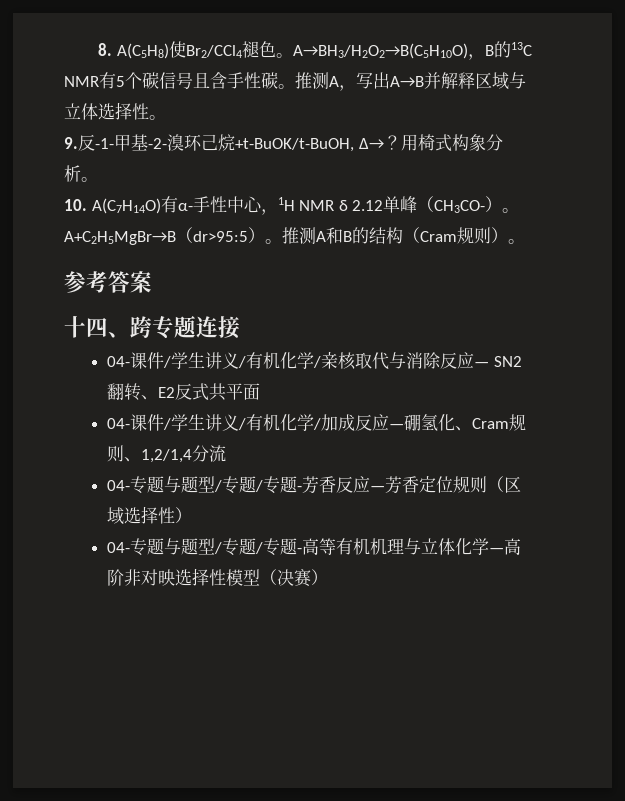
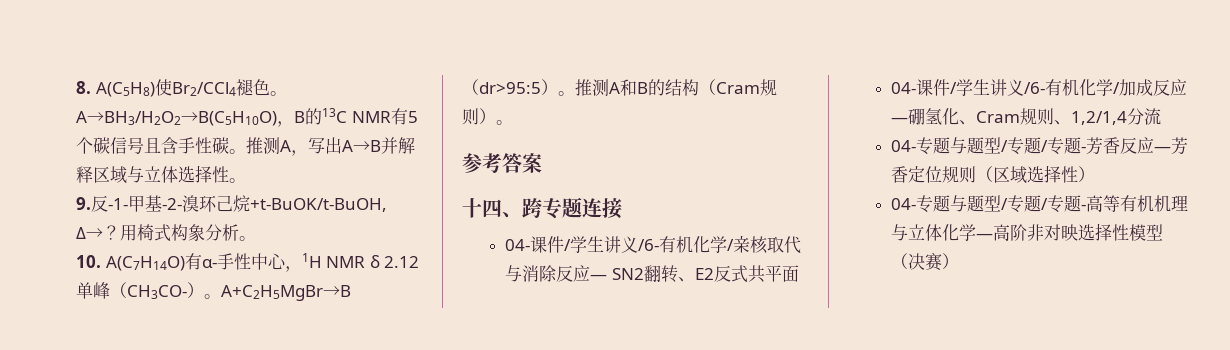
[238,356,247,368] / -> [638,239,660,251] /6-
[238,418,247,430] / -> [1024,82,1046,94] /6-

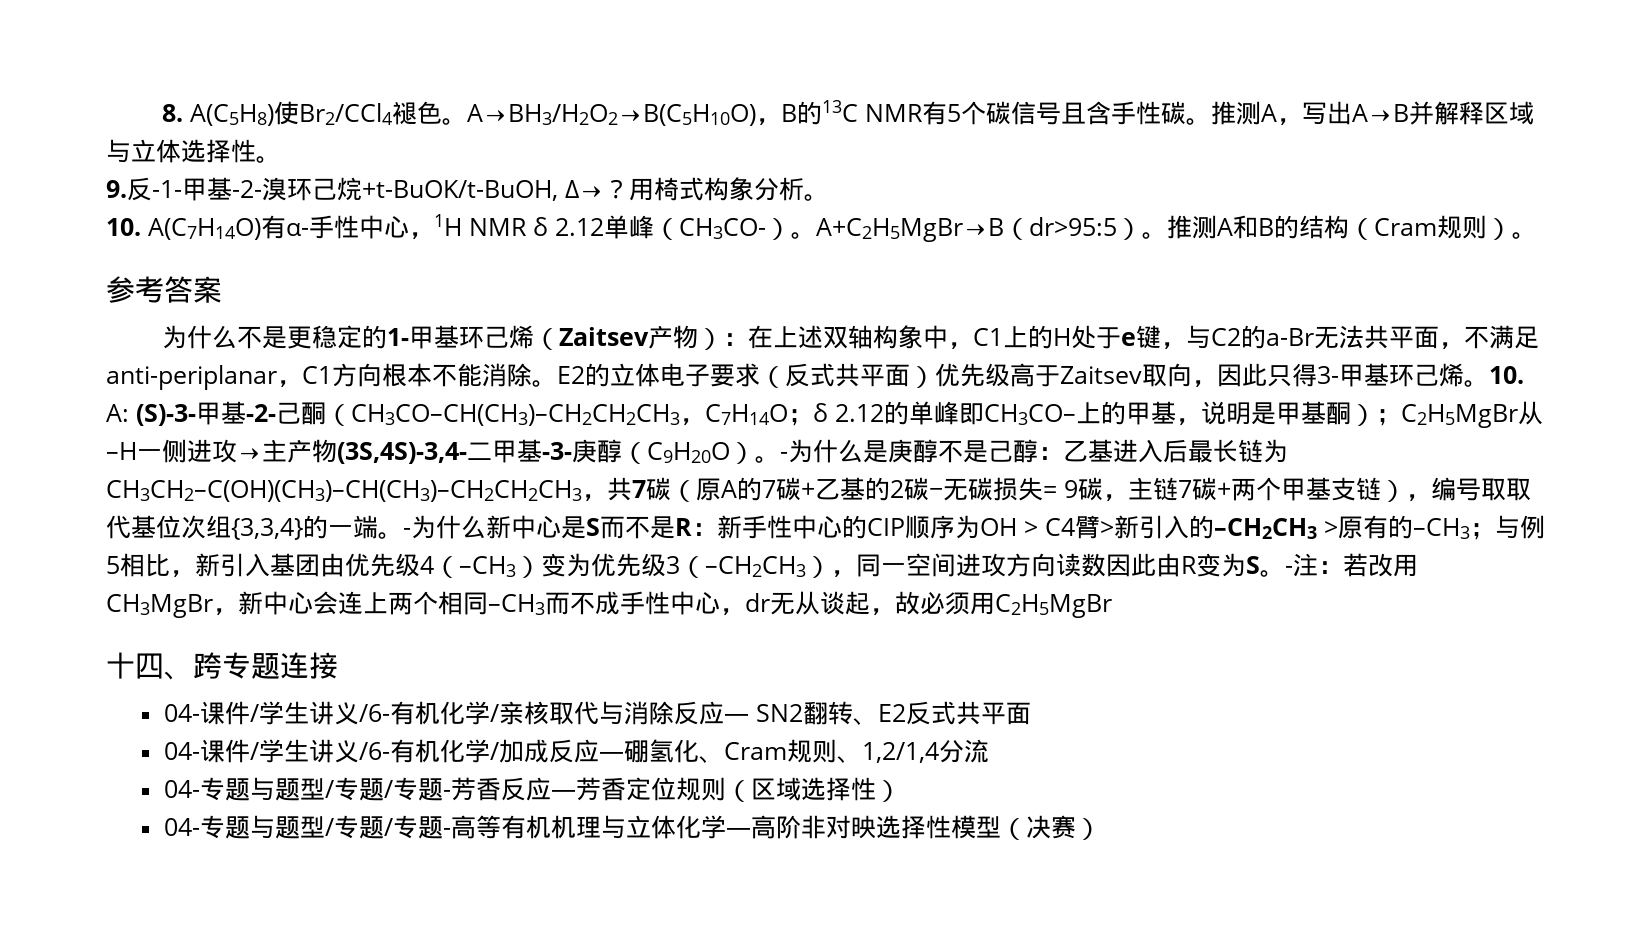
(542, 163) none -> [162,325,1540,350] [106,363,1524,390] [106,401,1543,428] [106,439,1288,464] [106,477,1531,502] [106,515,1545,540] [106,553,1418,578] [106,591,1112,618] // 为什么不是更稳定的1-甲基环己烯（Zaitsev产物）：在上述双轴构象中，C1上的H处于e键，与C2的a-Br无法共平面，不满足anti-periplanar，C1方向根本不能消除。E2的立体电子要求（反式共平面）优先级高于Zaitsev取向，因此只得3-甲基环己烯。10. A: (S)-3-甲基-2-己酮（CH3CO–CH(CH3)–CH2CH2CH3，C7H14O；δ 2.12的单峰即CH3CO–上的甲基，说明是甲基酮）；C2H5MgBr从–H一侧进攻→主产物(3S,4S)-3,4-二甲基-3-庚醇（C9H20O）。-为什么是庚醇不是己醇：乙基进入后最长链为CH3CH2–C(OH)(CH3)–CH(CH3)–CH2CH2CH3，共7碳（原A的7碳+乙基的2碳−无碳损失= 9碳，主链7碳+两个甲基支链），编号取取代基位次组{3,3,4}的一端。-为什么新中心是S而不是R：新手性中心的CIP顺序为OH > C4臂>新引入的–CH2CH3 >原有的–CH3；与例5相比，新引入基团由优先级4（–CH3）变为优先级3（–CH2CH3），同一空间进攻方向读数因此由R变为S。-注：若改用CH3MgBr，新中心会连上两个相同–CH3而不成手性中心，dr无从谈起，故必须用C2H5MgBr

